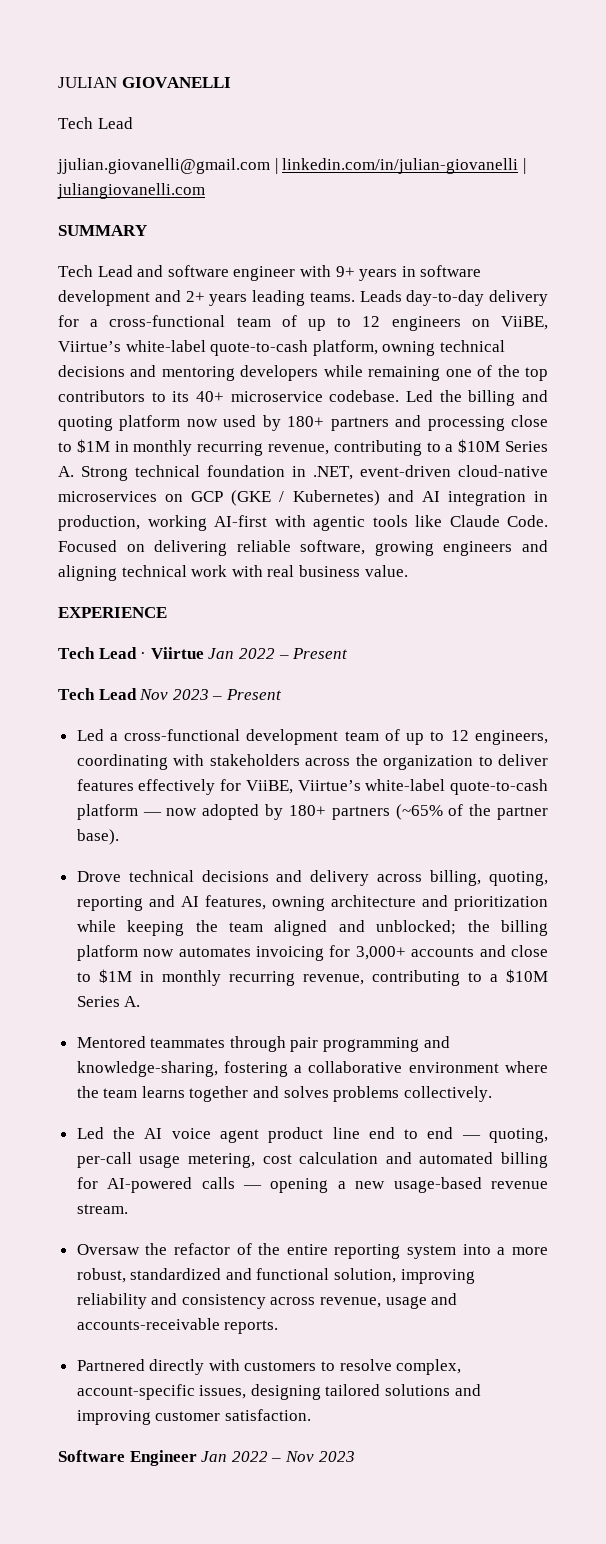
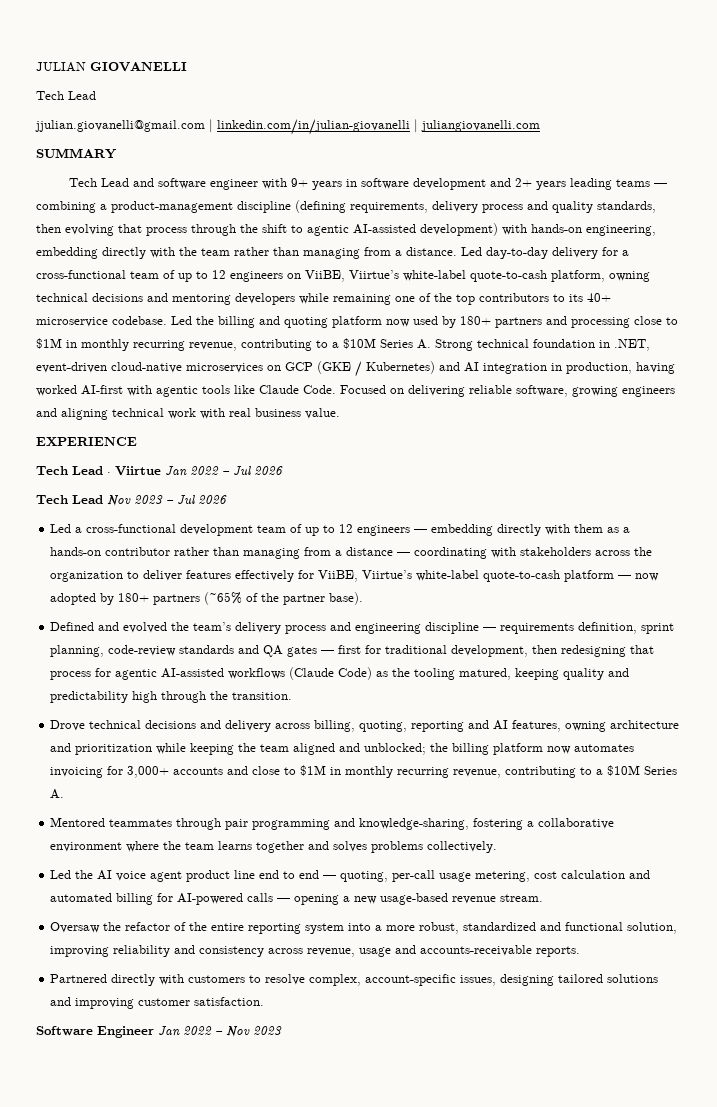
[309,290,402,302] teams. Leads -> [615,179,667,187] [36,200,656,213] [36,223,656,236] [36,247,482,259] teams — combining a product-management discipline (defining requirements, delivery process and quality standards, then evolving that process through the shift to agentic AI-assisted development) with hands-on engineering, embedding directly with the team rather than managing from a distance. Led
[147,515,207,531] working -> [636,362,675,374] [36,385,77,396] having worked
[292,648,349,659] Present -> [233,466,283,475] Jul 2026
[225,689,282,700] Present -> [177,495,227,504] Jul 2026
[474,730,548,745] engineers, -> [357,524,631,536] [50,547,411,559] engineers — embedding directly with them as a hands-on contributor rather than managing from a distance —
(119, 837) none -> [50,622,675,634] [50,645,655,657] [50,667,630,680] [50,691,293,703] // Defined and evolved the team’s delivery process and engineering discipline — requirements definition, sprint planning, code-review standards and QA gates — first for traditional development, then redesigning that process for agentic AI-assisted workflows (Claude Code) as the tooling matured, keeping quality and predictability high through the transition.

